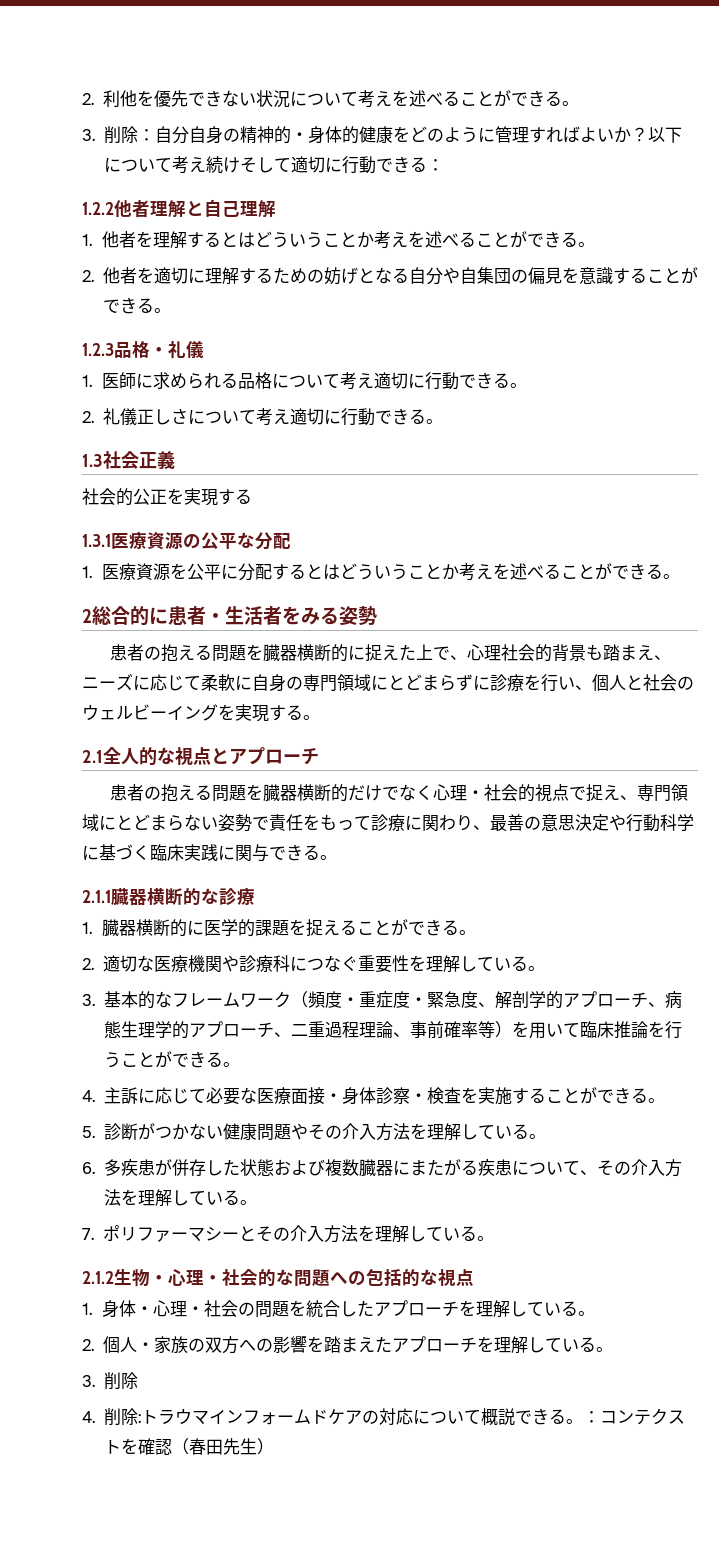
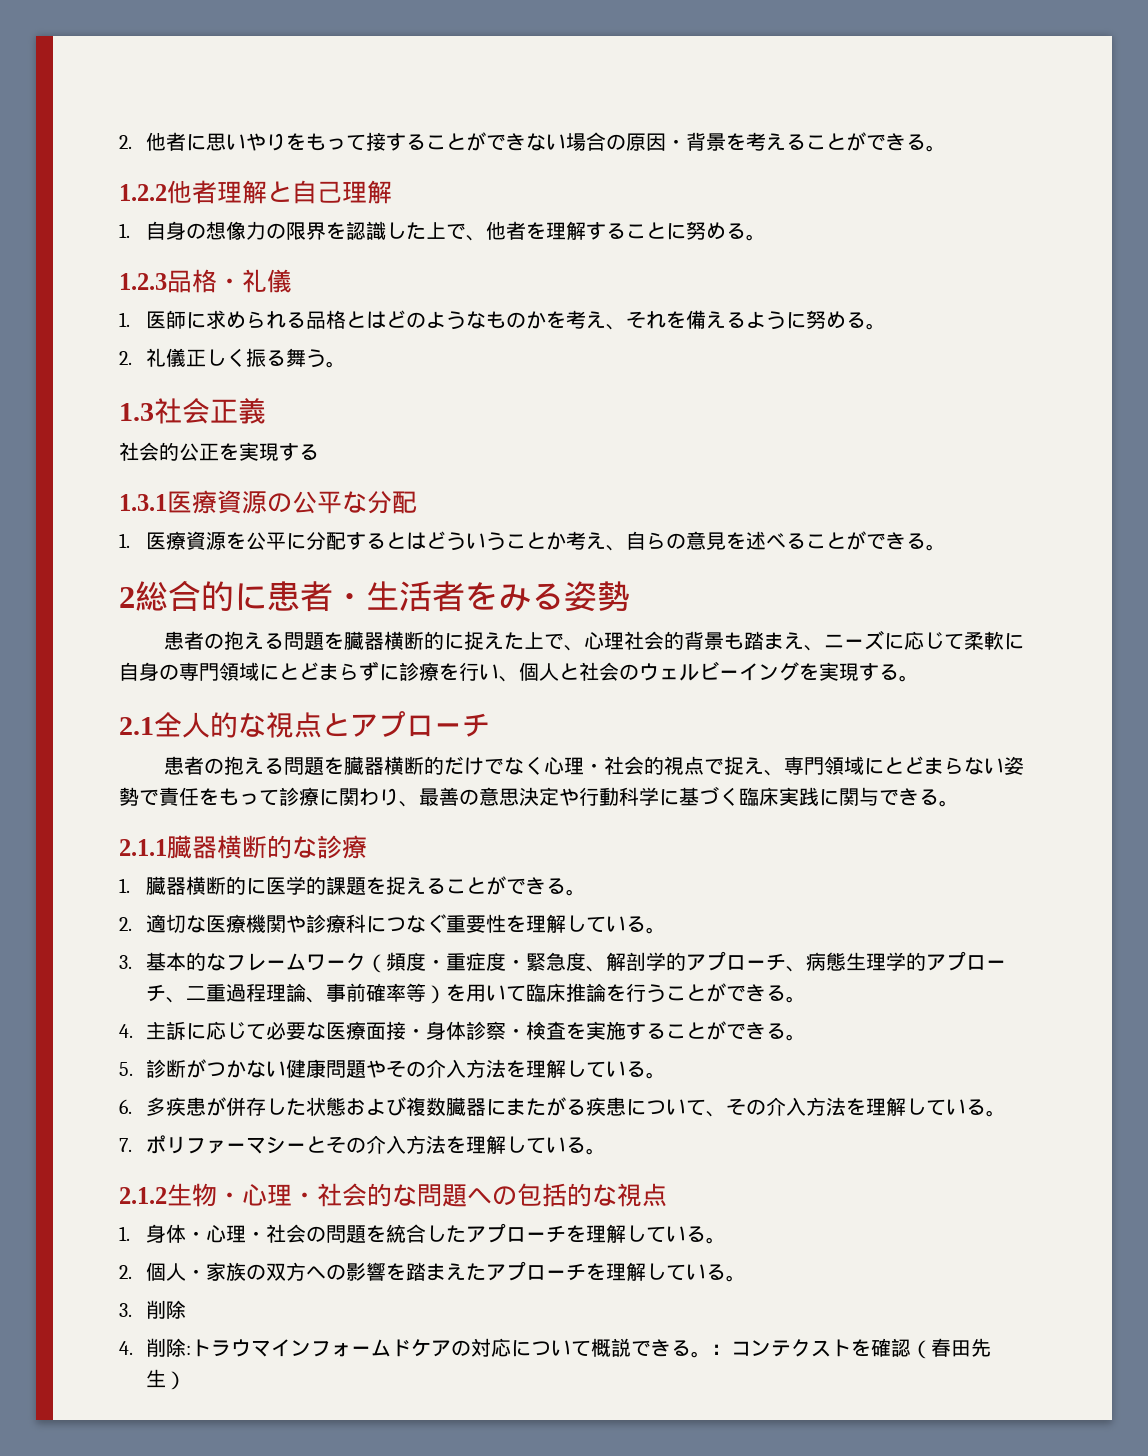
[82,90,579,108] [82,126,682,144] [103,156,444,174] 2.利他を優先できない状況について考えを述べることができる。 // 3.削除：自分自身の精神的・身体的健康をどのように管理すればよいか？以下について考え続けそして適切に行動できる： -> [119,132,946,152] 2.他者に思いやりをもって接することができない場合の原因・背景を考えることができる。
[101,231,595,249] [82,267,698,285] [102,297,137,314] 他者を理解するとはどういうことか考えを述べることができる。 // 2.他者を適切に理解するための妨げとなる自分や自集団の偏見を意識することができ -> [145,221,726,241] 自身の想像力の限界を認識した上で、他者を理解することに努め
[271,372,527,390] [82,408,426,426] について考え適切に行動できる。 // 2.礼儀正しさについて考え適切に行動できる -> [345,310,886,330] [119,348,326,368] とはどのようなものかを考え、それを備えるように努める。 // 2.礼儀正しく振る舞う
(493, 572) none -> [605,531,726,551] 、自らの意見

